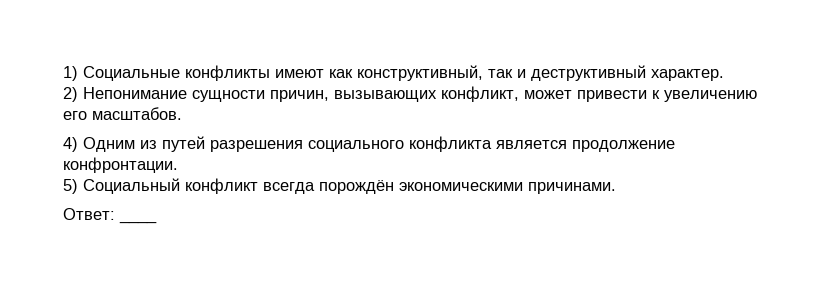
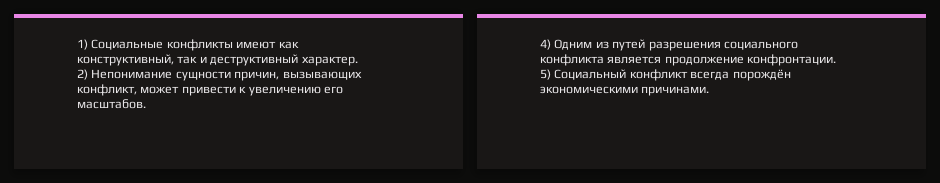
[63,208,115,220] [119,220,157,224] // Ответ: ____ -> (710, 91) none

